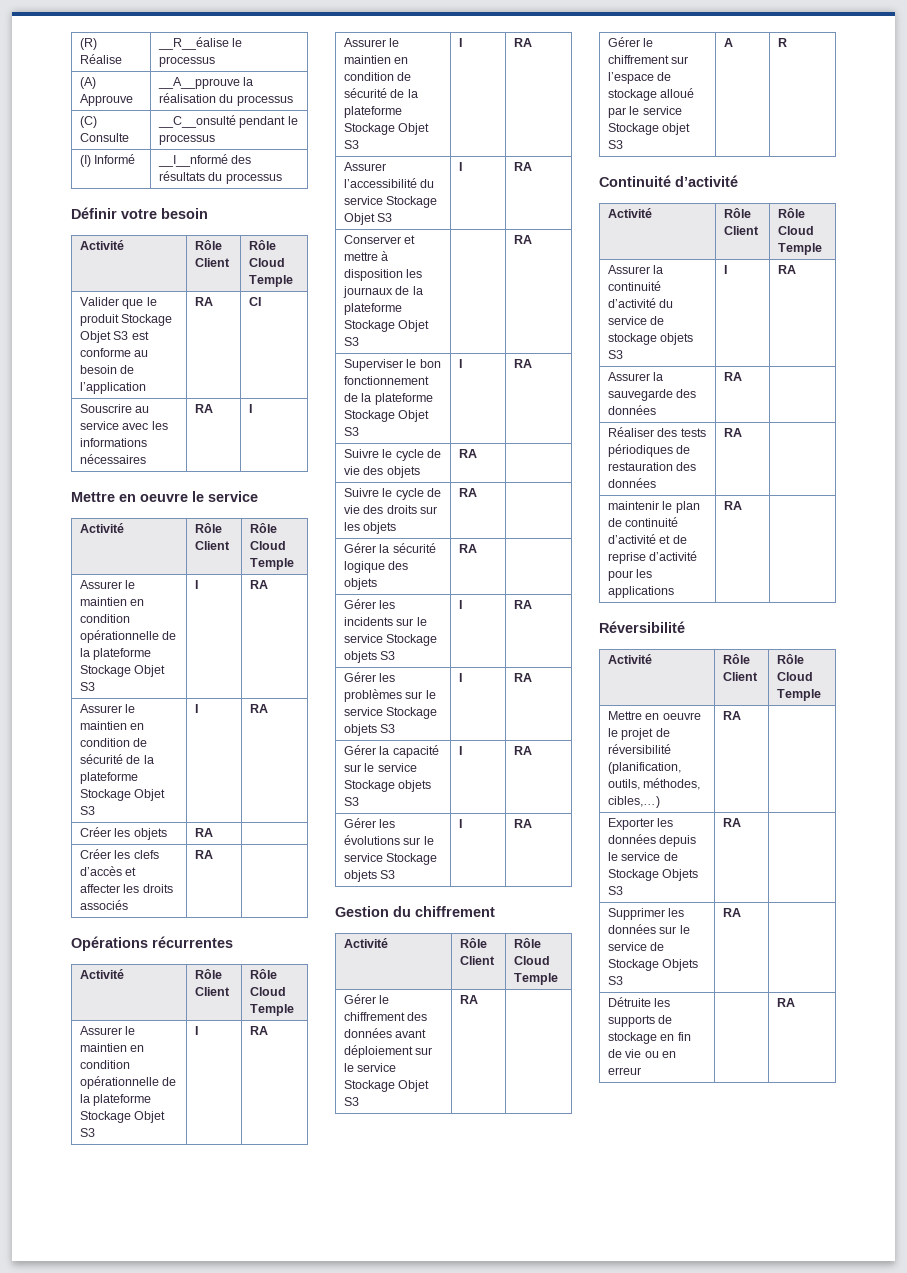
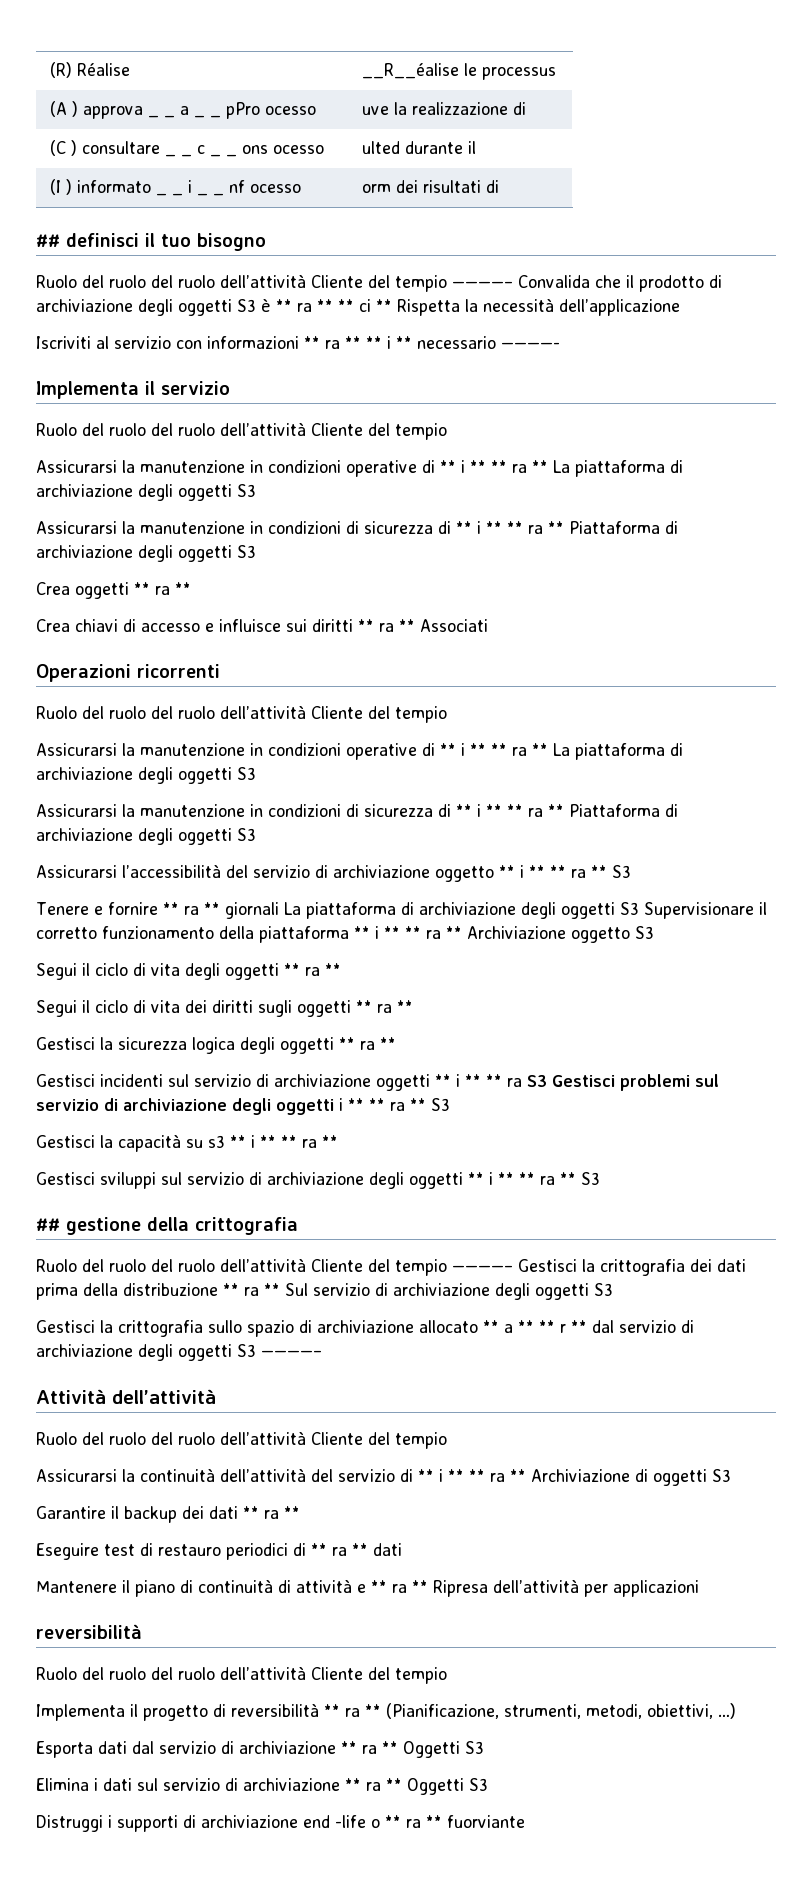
[79,77,96,89] [79,94,133,106] [157,77,254,89] [158,93,293,106] [79,116,97,128] [79,133,129,142] [157,115,298,128] [158,134,215,145] [79,154,136,167] [157,154,252,167] [158,171,282,184] [71,207,208,219] [79,240,124,250] [194,240,222,250] [194,258,230,267] [248,240,276,250] [248,258,285,267] [248,275,293,287] [79,297,157,309] [79,314,173,326] [79,331,149,343] [79,348,149,357] [79,365,135,374] [79,382,146,394] [194,297,213,306] [248,297,261,306] [79,404,150,413] [79,421,168,430] [79,438,147,447] [79,454,146,464] [194,404,213,413] [248,404,252,413] [71,491,258,502] [79,523,124,533] [194,523,222,533] [194,541,230,550] [249,523,277,533] [249,541,286,550] [249,558,294,570] [79,580,136,589] [79,597,145,606] [79,614,130,623] [79,630,177,643] [79,648,152,660] [79,665,166,677] [79,682,95,691] [194,580,198,589] [249,580,268,589] [79,704,136,713] [79,721,145,730] [79,738,148,747] [79,754,154,764] [79,772,138,784] [79,789,166,801] [79,806,95,815] [194,704,198,713] [249,704,268,713] [79,827,167,840] [194,828,213,837] [79,849,159,859] [79,866,137,876] [79,884,173,893] [79,900,128,910] [194,850,213,859] [71,936,233,951] [79,969,124,979] [194,969,222,979] [194,987,230,996] [249,969,277,979] [249,987,286,996] [249,1004,294,1016] [79,1026,136,1035] [79,1043,145,1052] [79,1060,130,1069] [79,1076,177,1089] [79,1094,152,1106] [79,1111,166,1123] [79,1128,95,1137] [194,1026,198,1035] [249,1026,268,1035] [343,38,400,47] [343,55,409,64] [343,72,412,81] [343,88,418,98] [343,106,402,118] [343,123,430,135] [343,140,359,149] [458,38,462,47] [513,38,532,47] [343,162,386,171] [343,178,435,188] [343,196,438,208] [343,213,393,225] [458,162,462,171] [513,162,532,171] [343,235,416,244] [343,251,389,261] [343,269,423,281] [342,286,423,298] [343,303,402,315] [343,320,430,332] [343,337,359,346] [513,235,532,244] [343,359,441,371] [343,376,429,385] [343,393,433,405] [343,410,430,422] [343,427,359,436] [458,359,462,368] [513,359,532,368] [343,449,441,461] [343,466,420,478] [458,449,477,458] [343,488,441,500] [343,505,437,514] [343,522,397,534] [458,488,477,497] [343,543,436,553] [343,561,409,573] [343,578,377,590] [458,544,477,553] [343,599,396,609] [343,617,427,626] [343,634,438,646] [343,651,396,663] [458,600,462,609] [513,600,532,609] [343,672,396,682] [343,689,436,702] [343,707,438,719] [343,724,396,736] [458,673,462,682] [513,673,532,682] [343,745,439,758] [343,763,417,772] [343,780,432,792] [343,797,359,806] [458,746,462,755] [513,746,532,755] [343,818,396,828] [343,835,434,845] [343,853,438,865] [343,870,396,882] [458,819,462,828] [513,819,532,828] [335,906,495,917] [343,938,388,948] [459,938,487,948] [459,956,495,965] [513,938,541,948] [513,956,550,965] [513,973,558,985] [343,994,390,1004] [343,1012,428,1021] [343,1028,427,1038] [343,1045,433,1058] [343,1063,397,1072] [343,1080,430,1092] [343,1097,359,1106] [459,995,478,1004] [607,37,654,47] [607,55,689,64] [607,72,672,84] [607,88,695,101] [607,106,682,118] [607,123,691,135] [607,140,623,149] [723,38,733,47] [777,38,787,47] [599,175,738,187] [607,208,652,218] [723,208,751,218] [723,226,759,235] [777,208,805,218] [777,226,814,235] [777,243,822,255] [607,265,664,274] [607,281,661,291] [607,298,674,308] [607,316,665,325] [607,333,694,345] [607,350,623,359] [723,265,727,274] [777,265,796,274] [607,372,664,381] [607,389,697,401] [607,405,656,415] [723,372,742,381] [607,427,706,437] [607,444,691,457] [607,462,697,471] [607,478,656,488] [723,428,742,437] [607,501,700,513] [607,517,679,527] [607,534,687,544] [607,551,698,564] [607,569,653,581] [607,586,674,598] [723,501,742,510] [599,621,685,633] [607,654,652,664] [722,654,750,664] [722,672,758,681] [776,654,804,664] [776,672,813,681] [776,689,821,701] [607,711,701,720] [607,728,670,740] [607,744,671,754] [607,762,681,774] [607,778,701,790] [607,796,660,808] [722,711,741,720] [607,818,674,830] [607,834,697,847] [607,852,678,861] [607,869,699,881] [607,886,623,895] [722,818,741,827] [607,908,685,920] [607,924,690,934] [607,942,665,951] [607,959,699,971] [607,976,623,985] [722,908,741,917] [607,997,671,1007] [607,1015,673,1027] [607,1032,691,1044] [607,1049,676,1058] [607,1067,641,1075] [776,998,795,1007] (A) Approuve | __A__pprouve la réalisation du processus // (C) Consulte | __C__onsulté pendant le processus // (I) Informé | __I__nformé des résultats du processus // Définir votre besoin // Activité | Rôle Client | Rôle Cloud Temple // Valider que le produit Stockage Objet S3 est conforme au besoin de l’application | RA | CI // Souscrire au service avec les informations nécessaires | RA | I // Mettre en oeuvre le service // Activité | Rôle Client | Rôle Cloud Temple // Assurer le maintien en condition opérationnelle de la plateforme Stockage Objet S3 | I | RA // Assurer le maintien en condition de sécurité de la plateforme Stockage Objet S3 | I | RA // Créer les objets | RA | // Créer les clefs d’accès et affecter les droits associés | RA | // Opérations récurrentes // Activité | Rôle Client | Rôle Cloud Temple // Assurer le maintien en condition opérationnelle de la plateforme Stockage Objet S3 | I | RA // Assurer le maintien en condition de sécurité de la plateforme Stockage Objet S3 | I | RA // Assurer l’accessibilité du service Stockage Objet S3 | I | RA // Conserver et mettre à disposition les journaux de la plateforme Stockage Objet S3 | | RA // Superviser le bon fonctionnement de la plateforme Stockage Objet S3 | I | RA // Suivre le cycle de vie des objets | RA | // Suivre le cycle de vie des droits sur les objets | RA | // Gérer la sécurité logique des objets | RA | // Gérer les incidents sur le service Stockage objets S3 | I | RA // Gérer les problèmes sur le service Stockage objets S3 | I | RA // Gérer la capacité sur le service Stockage objets S3 | I | RA // Gérer les évolutions sur le service Stockage objets S3 | I | RA // Gestion du chiffrement // Activité | Rôle Client | Rôle Cloud Temple // Gérer le chiffrement des données avant déploiement sur le service Stockage Objet S3 | RA | // Gérer le chiffrement sur l’espace de stockage alloué par le service Stockage objet S3 | A | R // Continuité d’activité // Activité | Rôle Client | Rôle Cloud Temple // Assurer la continuité d’activité du service de stockage objets S3 | I | RA // Assurer la sauvegarde des données | RA | // Réaliser des tests périodiques de restauration des données | RA | // maintenir le plan de continuité d’activité et de reprise d’activité pour les applications | RA | // Réversibilité // Activité | Rôle Client | Rôle Cloud Temple // Mettre en oeuvre le projet de réversibilité (planification, outils, méthodes, cibles,…) | RA | // Exporter les données depuis le service de Stockage Objets S3 | RA | // Supprimer les données sur le service de Stockage Objets S3 | RA | // Détruite les supports de stockage en fin de vie ou en erreur | | RA -> [49,101,175,119] [179,106,189,115] [193,102,316,119] [361,102,526,115] [49,140,160,156] [164,154,192,157] [196,145,205,154] [209,154,237,157] [241,145,324,154] [361,141,476,154] [49,179,151,195] [155,193,183,196] [187,180,192,193] [196,193,224,196] [228,180,301,193] [361,180,499,193] [36,233,266,251] [36,274,722,292] [36,298,680,316] [36,336,560,349] [36,381,230,399] [36,422,447,440] [36,460,683,477] [36,484,256,501] [36,521,678,534] [36,545,256,562] [36,582,191,599] [36,619,488,632] [36,664,220,682] [36,705,447,723] [36,743,683,760] [36,767,256,784] [36,804,678,817] [36,828,256,845] [36,864,631,882] [36,902,767,919] [36,926,654,943] [36,963,341,980] [36,1000,413,1017] [36,1037,396,1054] [36,1074,719,1091] [36,1098,450,1115] [36,1134,338,1152] [36,1172,600,1189] [36,1217,298,1235] [36,1258,746,1276] [36,1283,613,1300] [36,1320,694,1337] [36,1344,322,1361] [36,1389,216,1404] [36,1431,447,1449] [36,1468,731,1486] [36,1506,300,1523] [36,1543,402,1560] [36,1579,699,1597] [36,1624,142,1639] [36,1666,447,1684] [36,1703,736,1721] [36,1741,484,1758] [36,1778,488,1795] [36,1815,525,1832] (A ) approva _ _ a _ _ pPro ocesso | uve la realizzazione di // (C ) consultare _ _ c _ _ ons ocesso | ulted durante il // (I ) informato _ _ i _ _ nf ocesso | orm dei risultati di // ## definisci il tuo bisogno // Ruolo del ruolo del ruolo dell’attività Cliente del tempio ————– Convalida che il prodotto di archiviazione degli oggetti S3 è ** ra ** ** ci ** Rispetta la necessità dell’applicazione // Iscriviti al servizio con informazioni ** ra ** ** i ** necessario ————- // Implementa il servizio // Ruolo del ruolo del ruolo dell’attività Cliente del tempio // Assicurarsi la manutenzione in condizioni operative di ** i ** ** ra ** La piattaforma di archiviazione degli oggetti S3 // Assicurarsi la manutenzione in condizioni di sicurezza di ** i ** ** ra ** Piattaforma di archiviazione degli oggetti S3 // Crea oggetti ** ra ** // Crea chiavi di accesso e influisce sui diritti ** ra ** Associati // Operazioni ricorrenti // Ruolo del ruolo del ruolo dell’attività Cliente del tempio // Assicurarsi la manutenzione in condizioni operative di ** i ** ** ra ** La piattaforma di archiviazione degli oggetti S3 // Assicurarsi la manutenzione in condizioni di sicurezza di ** i ** ** ra ** Piattaforma di archiviazione degli oggetti S3 // Assicurarsi l’accessibilità del servizio di archiviazione oggetto ** i ** ** ra ** S3 // Tenere e fornire ** ra ** giornali La piattaforma di archiviazione degli oggetti S3 Supervisionare il corretto funzionamento della piattaforma ** i ** ** ra ** Archiviazione oggetto S3 // Segui il ciclo di vita degli oggetti ** ra ** // Segui il ciclo di vita dei diritti sugli oggetti ** ra ** // Gestisci la sicurezza logica degli oggetti ** ra ** // Gestisci incidenti sul servizio di archiviazione oggetti ** i ** ** ra S3 Gestisci problemi sul servizio di archiviazione degli oggetti i ** ** ra ** S3 // Gestisci la capacità su s3 ** i ** ** ra ** // Gestisci sviluppi sul servizio di archiviazione degli oggetti ** i ** ** ra ** S3 // ## gestione della crittografia // Ruolo del ruolo del ruolo dell’attività Cliente del tempio ————– Gestisci la crittografia dei dati prima della distribuzione ** ra ** Sul servizio di archiviazione degli oggetti S3 // Gestisci la crittografia sullo spazio di archiviazione allocato ** a ** ** r ** dal servizio di archiviazione degli oggetti S3 ————– // Attività dell’attività // Ruolo del ruolo del ruolo dell’attività Cliente del tempio // Assicurarsi la continuità dell’attività del servizio di ** i ** ** ra ** Archiviazione di oggetti S3 // Garantire il backup dei dati ** ra ** // Eseguire test di restauro periodici di ** ra ** dati // Mantenere il piano di continuità di attività e ** ra ** Ripresa dell’attività per applicazioni // reversibilità // Ruolo del ruolo del ruolo dell’attività Cliente del tempio // Implementa il progetto di reversibilità ** ra ** (Pianificazione, strumenti, metodi, obiettivi, …) // Esporta dati dal servizio di archiviazione ** ra ** Oggetti S3 // Elimina i dati sul servizio di archiviazione ** ra ** Oggetti S3 // Distruggi i supporti di archiviazione end -life o ** ra ** fuorviante

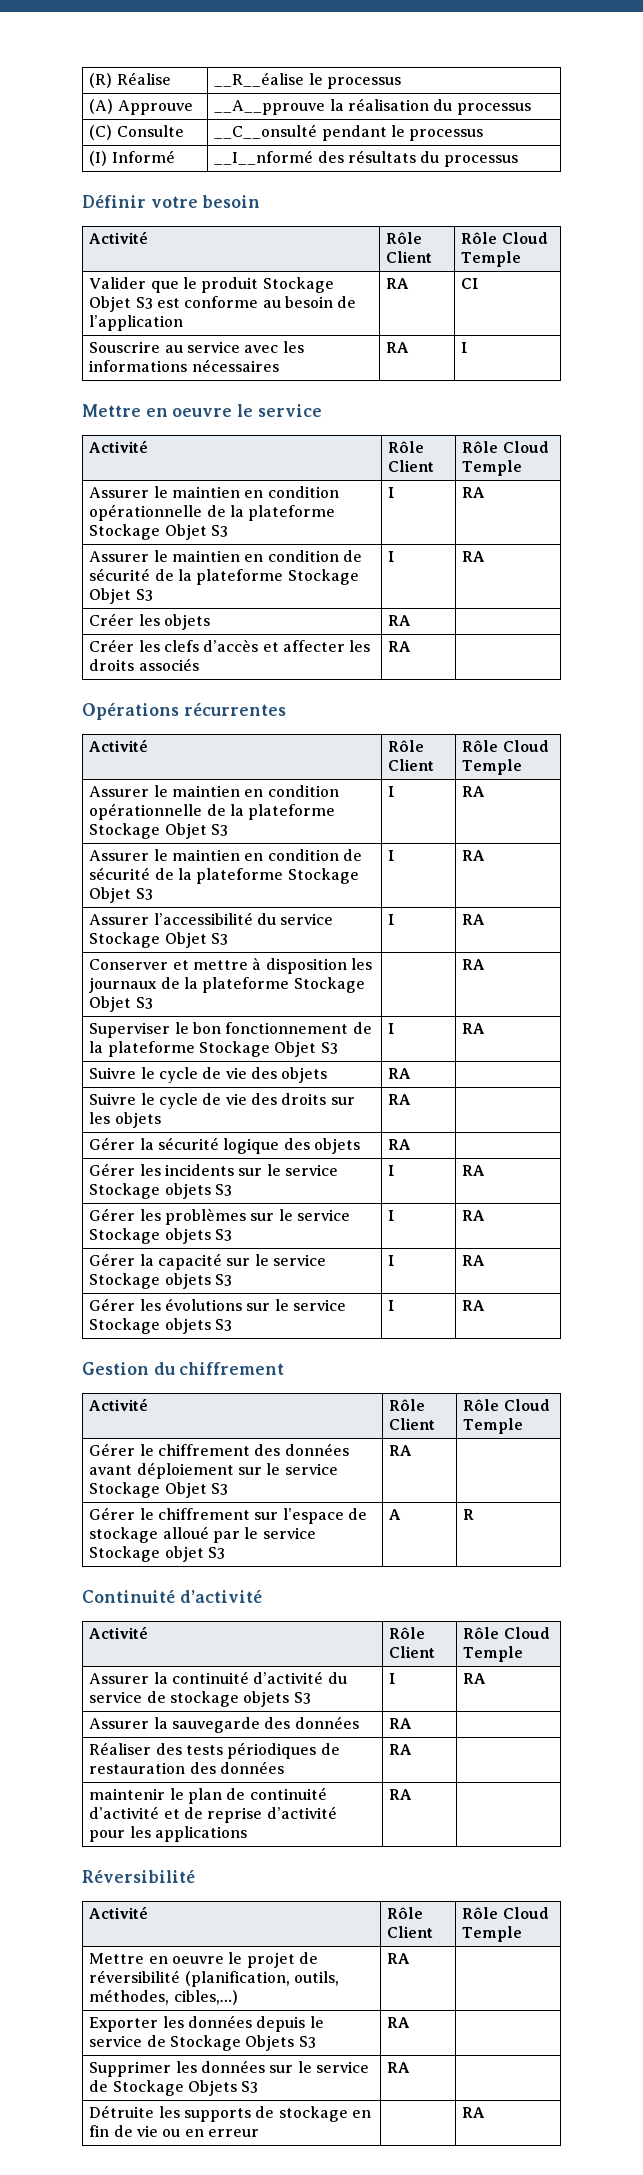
[49,101,175,119] [179,106,189,115] [193,102,316,119] [361,102,526,115] [49,140,160,156] [164,154,192,157] [196,145,205,154] [209,154,237,157] [241,145,324,154] [361,141,476,154] [49,179,151,195] [155,193,183,196] [187,180,192,193] [196,193,224,196] [228,180,301,193] [361,180,499,193] [36,233,266,251] [36,274,722,292] [36,298,680,316] [36,336,560,349] [36,381,230,399] [36,422,447,440] [36,460,683,477] [36,484,256,501] [36,521,678,534] [36,545,256,562] [36,582,191,599] [36,619,488,632] [36,664,220,682] [36,705,447,723] [36,743,683,760] [36,767,256,784] [36,804,678,817] [36,828,256,845] [36,864,631,882] [36,902,767,919] [36,926,654,943] [36,963,341,980] [36,1000,413,1017] [36,1037,396,1054] [36,1074,719,1091] [36,1098,450,1115] [36,1134,338,1152] [36,1172,600,1189] [36,1217,298,1235] [36,1258,746,1276] [36,1283,613,1300] [36,1320,694,1337] [36,1344,322,1361] [36,1389,216,1404] [36,1431,447,1449] [36,1468,731,1486] [36,1506,300,1523] [36,1543,402,1560] [36,1579,699,1597] [36,1624,142,1639] [36,1666,447,1684] [36,1703,736,1721] [36,1741,484,1758] [36,1778,488,1795] [36,1815,525,1832] (A ) approva _ _ a _ _ pPro ocesso | uve la realizzazione di // (C ) consultare _ _ c _ _ ons ocesso | ulted durante il // (I ) informato _ _ i _ _ nf ocesso | orm dei risultati di // ## definisci il tuo bisogno // Ruolo del ruolo del ruolo dell’attività Cliente del tempio ————– Convalida che il prodotto di archiviazione degli oggetti S3 è ** ra ** ** ci ** Rispetta la necessità dell’applicazione // Iscriviti al servizio con informazioni ** ra ** ** i ** necessario ————- // Implementa il servizio // Ruolo del ruolo del ruolo dell’attività Cliente del tempio // Assicurarsi la manutenzione in condizioni operative di ** i ** ** ra ** La piattaforma di archiviazione degli oggetti S3 // Assicurarsi la manutenzione in condizioni di sicurezza di ** i ** ** ra ** Piattaforma di archiviazione degli oggetti S3 // Crea oggetti ** ra ** // Crea chiavi di accesso e influisce sui diritti ** ra ** Associati // Operazioni ricorrenti // Ruolo del ruolo del ruolo dell’attività Cliente del tempio // Assicurarsi la manutenzione in condizioni operative di ** i ** ** ra ** La piattaforma di archiviazione degli oggetti S3 // Assicurarsi la manutenzione in condizioni di sicurezza di ** i ** ** ra ** Piattaforma di archiviazione degli oggetti S3 // Assicurarsi l’accessibilità del servizio di archiviazione oggetto ** i ** ** ra ** S3 // Tenere e fornire ** ra ** giornali La piattaforma di archiviazione degli oggetti S3 Supervisionare il corretto funzionamento della piattaforma ** i ** ** ra ** Archiviazione oggetto S3 // Segui il ciclo di vita degli oggetti ** ra ** // Segui il ciclo di vita dei diritti sugli oggetti ** ra ** // Gestisci la sicurezza logica degli oggetti ** ra ** // Gestisci incidenti sul servizio di archiviazione oggetti ** i ** ** ra S3 Gestisci problemi sul servizio di archiviazione degli oggetti i ** ** ra ** S3 // Gestisci la capacità su s3 ** i ** ** ra ** // Gestisci sviluppi sul servizio di archiviazione degli oggetti ** i ** ** ra ** S3 // ## gestione della crittografia // Ruolo del ruolo del ruolo dell’attività Cliente del tempio ————– Gestisci la crittografia dei dati prima della distribuzione ** ra ** Sul servizio di archiviazione degli oggetti S3 // Gestisci la crittografia sullo spazio di archiviazione allocato ** a ** ** r ** dal servizio di archiviazione degli oggetti S3 ————– // Attività dell’attività // Ruolo del ruolo del ruolo dell’attività Cliente del tempio // Assicurarsi la continuità dell’attività del servizio di ** i ** ** ra ** Archiviazione di oggetti S3 // Garantire il backup dei dati ** ra ** // Eseguire test di restauro periodici di ** ra ** dati // Mantenere il piano di continuità di attività e ** ra ** Ripresa dell’attività per applicazioni // reversibilità // Ruolo del ruolo del ruolo dell’attività Cliente del tempio // Implementa il progetto di reversibilità ** ra ** (Pianificazione, strumenti, metodi, obiettivi, …) // Esporta dati dal servizio di archiviazione ** ra ** Oggetti S3 // Elimina i dati sul servizio di archiviazione ** ra ** Oggetti S3 // Distruggi i supporti di archiviazione end -life o ** ra ** fuorviante -> [89,99,193,115] [214,98,531,115] [89,125,184,140] [214,124,484,141] [89,150,175,166] [214,150,518,167] [82,194,261,208] [89,231,149,244] [386,232,423,244] [386,251,433,263] [461,232,548,244] [461,251,522,267] [89,277,334,293] [89,296,357,312] [89,315,184,331] [386,278,410,289] [461,278,480,289] [89,341,304,353] [89,359,279,372] [386,342,410,353] [461,342,469,353] [82,404,322,417] [89,440,149,453] [388,441,425,453] [388,460,435,472] [462,441,549,453] [462,460,523,476] [89,486,339,498] [89,504,336,521] [89,524,229,540] [388,487,396,498] [462,487,486,498] [89,550,363,562] [89,568,359,585] [89,588,153,604] [388,551,396,562] [462,551,486,562] [89,613,211,630] [388,615,412,626] [89,639,371,652] [89,658,199,671] [388,641,412,652] [82,702,286,720] [89,739,149,752] [388,740,425,752] [388,759,435,771] [462,740,549,752] [462,759,523,775] [89,785,339,797] [89,803,336,820] [89,823,229,839] [388,786,396,797] [462,786,486,797] [89,849,363,861] [89,867,359,884] [89,887,153,903] [388,850,396,861] [462,850,486,861] [89,912,334,925] [89,932,229,948] [388,914,396,925] [462,914,486,925] [89,957,373,974] [89,977,365,993] [89,996,153,1012] [462,959,486,970] [89,1022,372,1038] [89,1041,338,1057] [388,1023,396,1034] [462,1023,486,1034] [89,1067,328,1083] [388,1068,412,1079] [89,1093,355,1109] [89,1112,161,1128] [388,1094,412,1105] [89,1137,361,1154] [388,1139,412,1150] [89,1163,339,1176] [89,1183,233,1199] [388,1165,396,1176] [462,1165,486,1176] [89,1208,351,1225] [89,1228,233,1244] [388,1210,396,1221] [462,1210,486,1221] [89,1253,327,1270] [89,1273,233,1289] [388,1255,396,1266] [462,1255,486,1266] [89,1298,347,1311] [89,1318,233,1334] [388,1300,396,1311] [462,1300,486,1311] [82,1362,285,1375] [89,1398,149,1411] [389,1399,426,1411] [389,1418,436,1430] [463,1399,550,1411] [463,1418,524,1434] [89,1443,349,1456] [89,1462,338,1479] [89,1482,229,1498] [389,1445,413,1456] [89,1507,368,1524] [89,1526,316,1543] [89,1546,226,1562] [389,1509,402,1520] [463,1509,475,1520] [82,1589,262,1603] [89,1626,149,1639] [389,1627,426,1639] [389,1646,436,1658] [463,1627,550,1639] [463,1646,524,1662] [89,1671,347,1684] [89,1691,311,1707] [389,1673,397,1684] [463,1673,487,1684] [89,1716,359,1733] [389,1718,413,1729] [89,1742,340,1759] [89,1761,285,1774] [389,1744,413,1755] [89,1787,327,1804] [89,1806,337,1823] [89,1826,248,1842] [389,1789,413,1800] [82,1869,195,1883] [89,1906,149,1919] [387,1907,424,1919] [387,1926,434,1938] [462,1907,549,1919] [462,1926,523,1942] [89,1952,319,1968] [89,1970,340,1987] [89,1989,238,2005] [387,1953,411,1964] [89,2015,324,2032] [89,2035,316,2051] [387,2017,411,2028] [89,2060,370,2077] [89,2080,259,2096] [387,2062,411,2073] [89,2105,372,2122] [89,2125,260,2137] [462,2107,486,2118] (A) Approuve | __A__pprouve la réalisation du processus // (C) Consulte | __C__onsulté pendant le processus // (I) Informé | __I__nformé des résultats du processus // Définir votre besoin // Activité | Rôle Client | Rôle Cloud Temple // Valider que le produit Stockage Objet S3 est conforme au besoin de l’application | RA | CI // Souscrire au service avec les informations nécessaires | RA | I // Mettre en oeuvre le service // Activité | Rôle Client | Rôle Cloud Temple // Assurer le maintien en condition opérationnelle de la plateforme Stockage Objet S3 | I | RA // Assurer le maintien en condition de sécurité de la plateforme Stockage Objet S3 | I | RA // Créer les objets | RA | // Créer les clefs d’accès et affecter les droits associés | RA | // Opérations récurrentes // Activité | Rôle Client | Rôle Cloud Temple // Assurer le maintien en condition opérationnelle de la plateforme Stockage Objet S3 | I | RA // Assurer le maintien en condition de sécurité de la plateforme Stockage Objet S3 | I | RA // Assurer l’accessibilité du service Stockage Objet S3 | I | RA // Conserver et mettre à disposition les journaux de la plateforme Stockage Objet S3 | | RA // Superviser le bon fonctionnement de la plateforme Stockage Objet S3 | I | RA // Suivre le cycle de vie des objets | RA | // Suivre le cycle de vie des droits sur les objets | RA | // Gérer la sécurité logique des objets | RA | // Gérer les incidents sur le service Stockage objets S3 | I | RA // Gérer les problèmes sur le service Stockage objets S3 | I | RA // Gérer la capacité sur le service Stockage objets S3 | I | RA // Gérer les évolutions sur le service Stockage objets S3 | I | RA // Gestion du chiffrement // Activité | Rôle Client | Rôle Cloud Temple // Gérer le chiffrement des données avant déploiement sur le service Stockage Objet S3 | RA | // Gérer le chiffrement sur l’espace de stockage alloué par le service Stockage objet S3 | A | R // Continuité d’activité // Activité | Rôle Client | Rôle Cloud Temple // Assurer la continuité d’activité du service de stockage objets S3 | I | RA // Assurer la sauvegarde des données | RA | // Réaliser des tests périodiques de restauration des données | RA | // maintenir le plan de continuité d’activité et de reprise d’activité pour les applications | RA | // Réversibilité // Activité | Rôle Client | Rôle Cloud Temple // Mettre en oeuvre le projet de réversibilité (planification, outils, méthodes, cibles,…) | RA | // Exporter les données depuis le service de Stockage Objets S3 | RA | // Supprimer les données sur le service de Stockage Objets S3 | RA | // Détruite les supports de stockage en fin de vie ou en erreur | | RA

